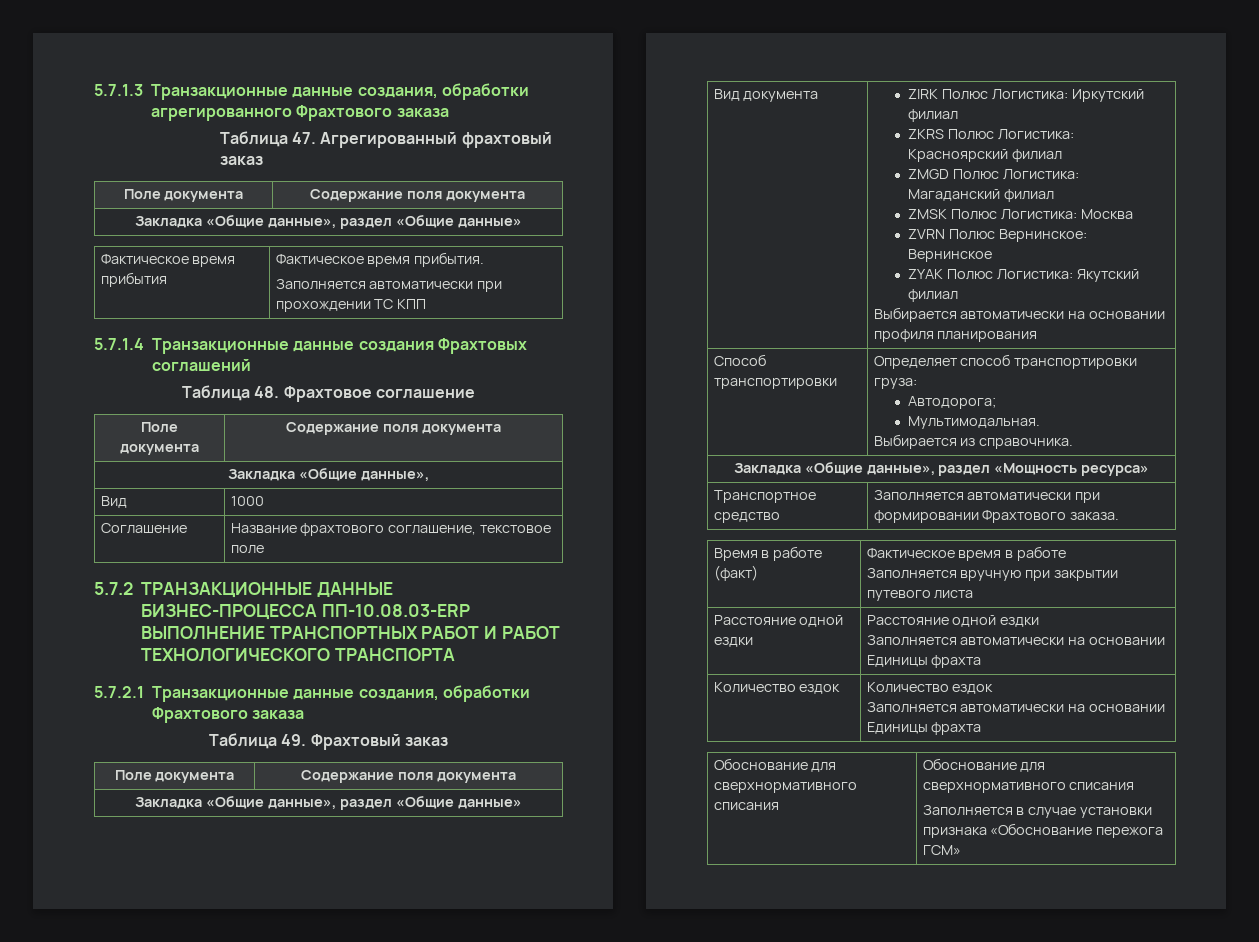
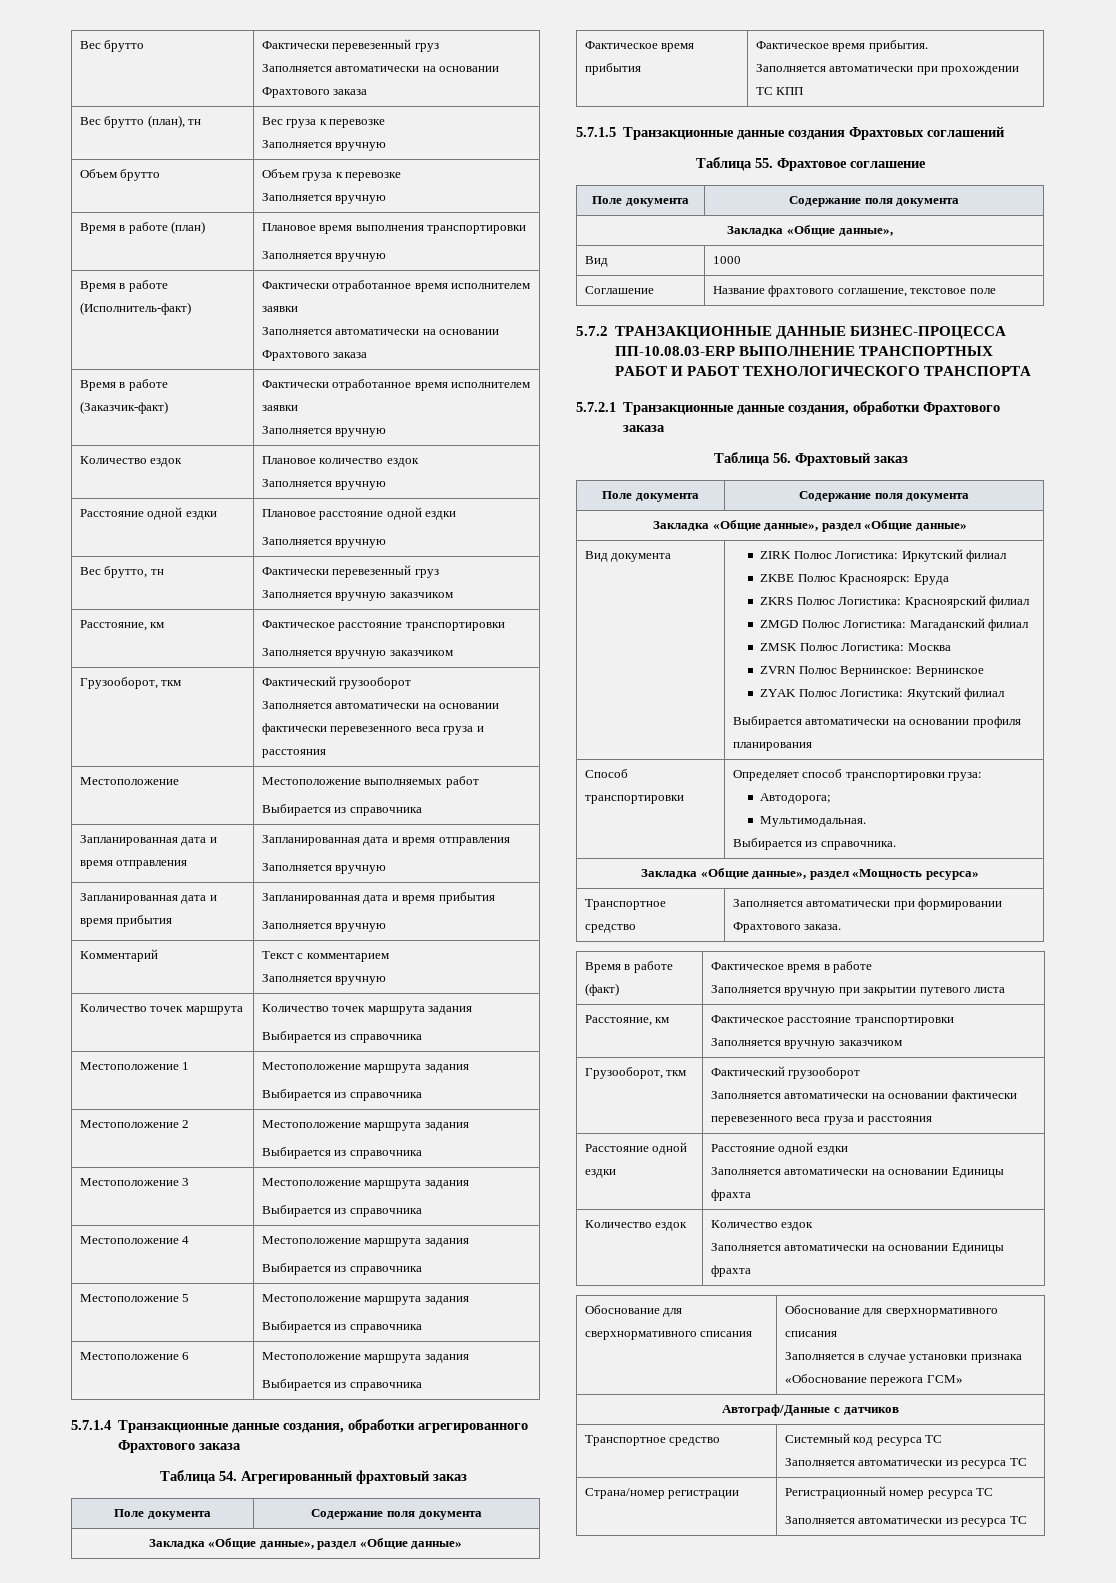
[94,84,143,96] 5.7.1.3 -> [79,40,145,52] [261,39,439,52] [261,64,500,72] [261,87,368,98] [79,115,202,128] [261,117,386,128] [261,140,387,151] [79,169,161,181] [261,169,402,181] [261,193,387,204] [79,221,206,234] [261,223,527,234] [261,251,387,262] [79,280,168,292] [79,302,191,315] [261,280,531,292] [261,306,298,312] [261,327,500,335] [261,350,368,361] [79,379,168,391] [79,401,168,414] [261,379,531,391] [261,405,298,411] [261,426,387,437] [79,456,183,467] [261,456,419,467] [261,479,387,490] [79,507,217,520] [261,507,457,520] [261,537,387,548] [79,566,164,578] [261,565,439,578] [261,590,453,601] [79,620,165,631] [261,620,505,631] [261,648,453,659] [79,677,182,689] [261,676,412,689] [261,701,500,709] [261,723,484,735] [261,749,326,758] [79,777,179,785] [261,776,479,788] [261,804,422,816] [79,835,217,846] [79,860,188,869] [261,835,510,846] [261,863,387,874] [79,893,217,904] [79,915,173,927] [261,892,495,904] [261,921,387,932] [79,949,158,962] [261,951,389,962] [261,974,387,985] [79,1004,243,1015] [261,1004,473,1015] [261,1031,422,1043] [79,1062,190,1070] [261,1062,469,1073] [261,1089,422,1101] [79,1120,190,1128] [261,1120,469,1131] [261,1147,422,1159] [79,1178,190,1186] [261,1178,469,1189] [261,1205,422,1217] [79,1236,190,1244] [261,1236,469,1247] [261,1263,422,1275] [79,1294,190,1302] [261,1294,469,1305] [261,1321,422,1333] [79,1352,190,1360] [261,1352,469,1363] [261,1379,422,1391] [71,1420,111,1430] Вес брутто | Фактически перевезенный груз // Заполняется автоматически на основании Фрахтового заказа // Вес брутто (план), тн | Вес груза к перевозке // Заполняется вручную // Объем брутто | Объем груза к перевозке // Заполняется вручную // Время в работе (план) | Плановое время выполнения транспортировки // Заполняется вручную // Время в работе (Исполнитель-факт) | Фактически отработанное время исполнителем заявки // Заполняется автоматически на основании Фрахтового заказа // Время в работе (Заказчик-факт) | Фактически отработанное время исполнителем заявки // Заполняется вручную // Количество ездок | Плановое количество ездок // Заполняется вручную // Расстояние одной ездки | Плановое расстояние одной ездки // Заполняется вручную // Вес брутто, тн | Фактически перевезенный груз // Заполняется вручную заказчиком // Расстояние, км | Фактическое расстояние транспортировки // Заполняется вручную заказчиком // Грузооборот, ткм | Фактический грузооборот // Заполняется автоматически на основании фактически перевезенного веса груза и расстояния // Местоположение | Местоположение выполняемых работ // Выбирается из справочника // Запланированная дата и время отправления | Запланированная дата и время отправления // Заполняется вручную // Запланированная дата и время прибытия | Запланированная дата и время прибытия // Заполняется вручную // Комментарий | Текст с комментарием // Заполняется вручную // Количество точек маршрута | Количество точек маршрута задания // Выбирается из справочника // Местоположение 1 | Местоположение маршрута задания // Выбирается из справочника // Местоположение 2 | Местоположение маршрута задания // Выбирается из справочника // Местоположение 3 | Местоположение маршрута задания // Выбирается из справочника // Местоположение 4 | Местоположение маршрута задания // Выбирается из справочника // Местоположение 5 | Местоположение маршрута задания // Выбирается из справочника // Местоположение 6 | Местоположение маршрута задания // Выбирается из справочника // 5.7.1.4
[291,132,316,144] 47. -> [219,1471,238,1481] 54.
[94,338,144,350] 5.7.1.4 -> [576,127,616,137] 5.7.1.5
[254,386,280,398] 48. -> [755,158,773,168] 55.
[281,734,307,746] 49. -> [772,453,791,463] 56.
(959, 115) none -> [760,574,949,585] // ZKBE Полюс Красноярск: Еруда
(974, 594) none -> [584,1015,670,1026] [710,1015,954,1026] [710,1038,902,1049] [584,1067,687,1079] [710,1066,861,1079] [710,1090,1017,1102] [710,1116,932,1125] // Расстояние, км | Фактическое расстояние транспортировки // Заполняется вручную заказчиком // Грузооборот, ткм | Фактический грузооборот // Заполняется автоматически на основании фактически перевезенного веса груза и расстояния
(961, 850) none -> [722,1404,899,1416] [584,1435,721,1446] [784,1433,943,1446] [784,1458,1027,1469] [584,1488,740,1499] [784,1486,994,1499] [784,1516,1027,1527] // Автограф/Данные с датчиков // Транспортное средство | Системный код ресурса ТС // Заполняется автоматически из ресурса ТС // Страна/номер регистрации | Регистрационный номер ресурса ТС // Заполняется автоматически из ресурса ТС

